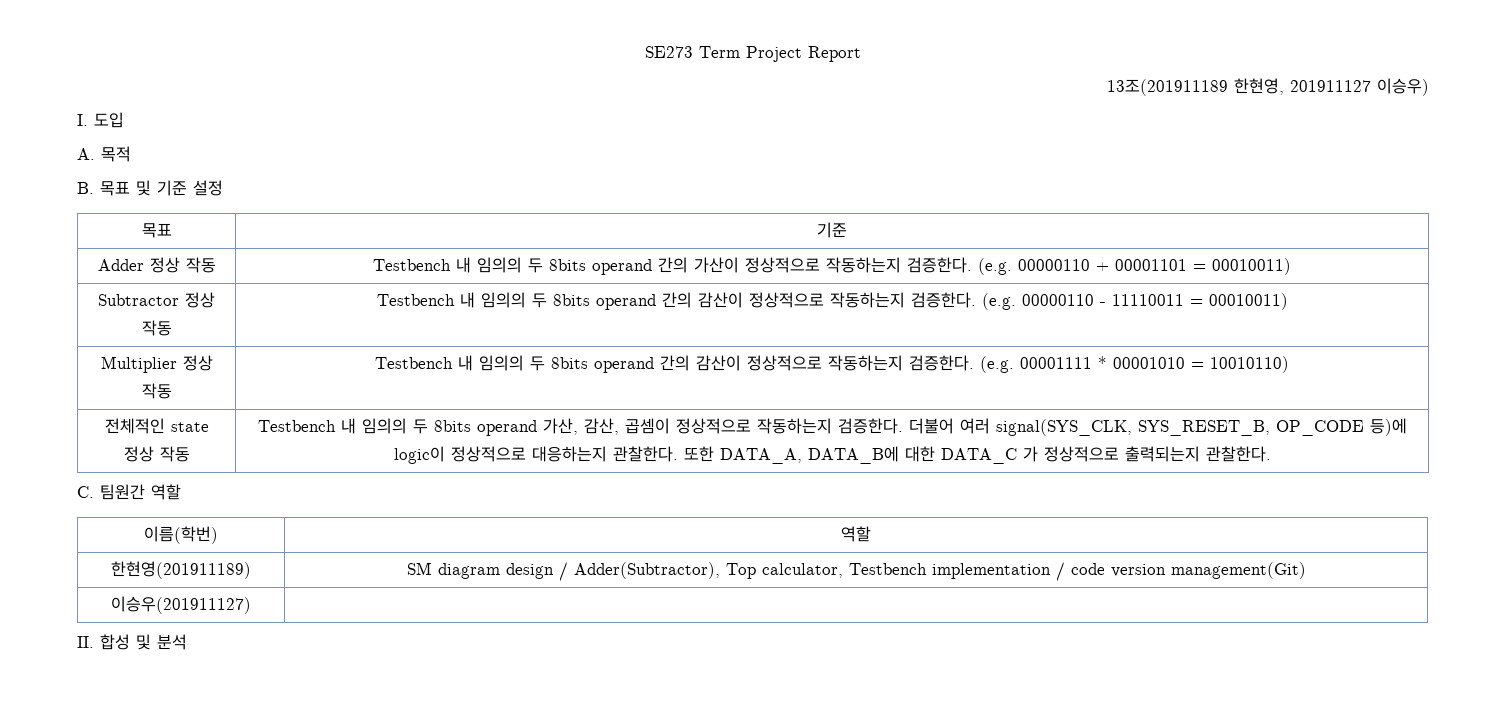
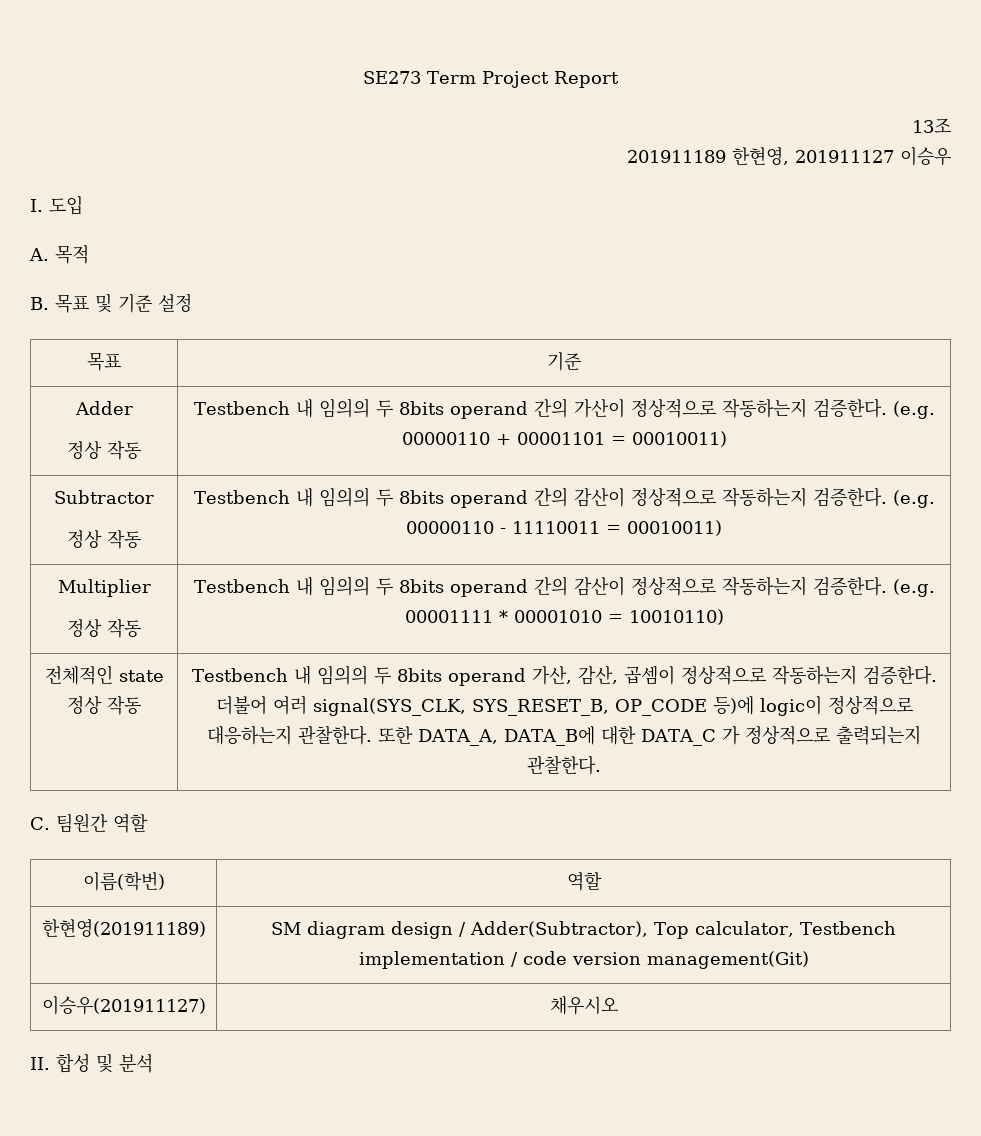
[1107,79,1228,96] 13조(201911189 -> [912,118,951,133] [627,150,726,163] 13조 // 201911189
[1377,78,1429,96] 이승우) -> [900,147,951,166] 이승우
(144, 265) none -> (133, 408) //
(179, 300) none -> (154, 497) //
(177, 364) none -> (151, 588) //
(251, 605) none -> [549,996,618,1015] 채우시오

